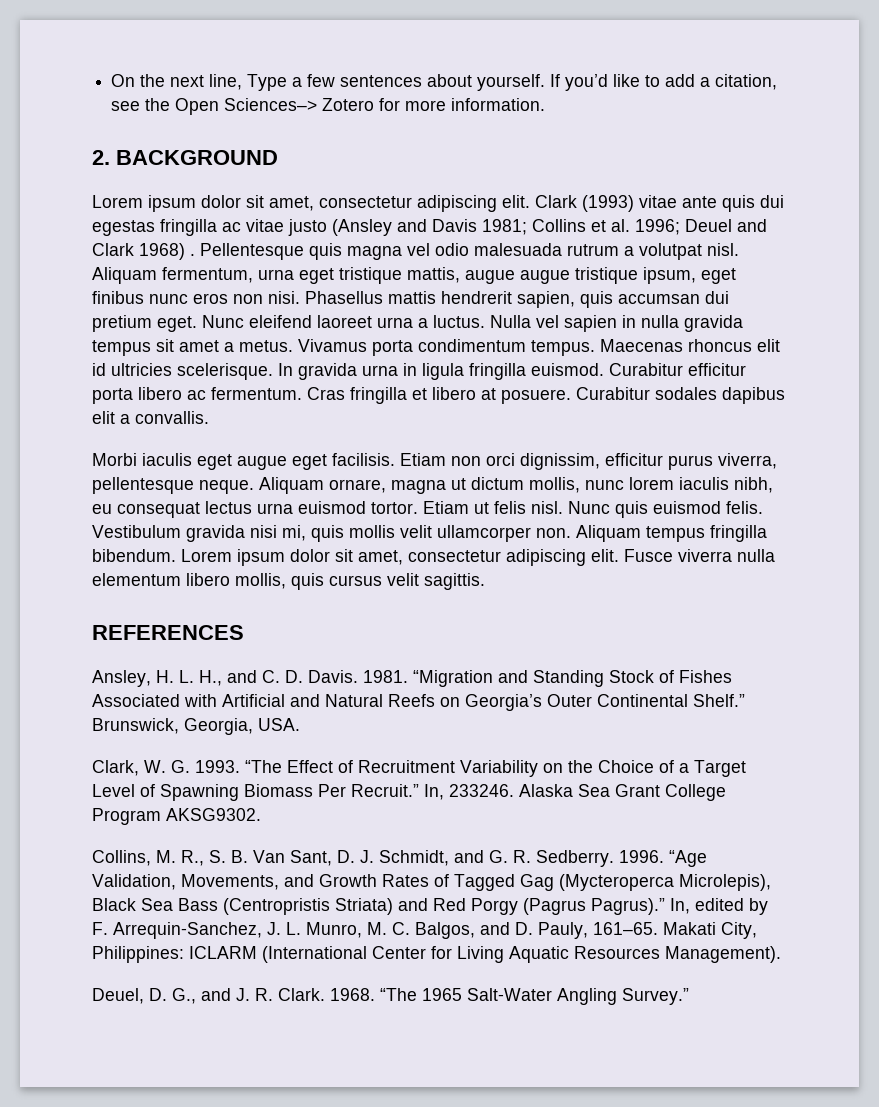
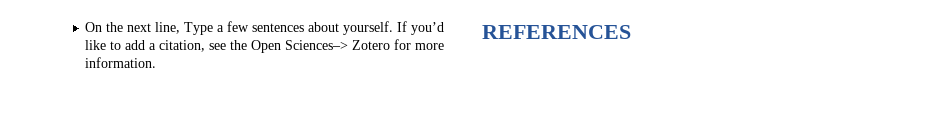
[92,150,278,165] [92,195,784,212] [92,219,767,236] [92,243,739,260] [92,267,736,284] [92,291,729,308] [92,315,743,332] [92,339,780,356] [92,363,746,380] [92,387,785,404] [92,411,209,424] [92,453,777,470] [92,477,773,494] [92,501,763,518] [92,525,767,542] [92,549,775,566] [92,573,485,590] [92,625,244,640] [92,670,732,687] [92,694,745,711] [92,718,300,735] [92,760,746,777] [92,784,726,801] [92,808,261,825] [92,850,707,867] [92,874,771,891] [92,898,768,915] [92,922,757,939] [92,946,781,963] [92,988,689,1005] 2. BACKGROUND // Lorem ipsum dolor sit amet, consectetur adipiscing elit. Clark (1993) vitae ante quis dui egestas fringilla ac vitae justo (Ansley and Davis 1981; Collins et al. 1996; Deuel and Clark 1968) . Pellentesque quis magna vel odio malesuada rutrum a volutpat nisl. Aliquam fermentum, urna eget tristique mattis, augue augue tristique ipsum, eget finibus nunc eros non nisi. Phasellus mattis hendrerit sapien, quis accumsan dui pretium eget. Nunc eleifend laoreet urna a luctus. Nulla vel sapien in nulla gravida tempus sit amet a metus. Vivamus porta condimentum tempus. Maecenas rhoncus elit id ultricies scelerisque. In gravida urna in ligula fringilla euismod. Curabitur efficitur porta libero ac fermentum. Cras fringilla et libero at posuere. Curabitur sodales dapibus elit a convallis. // Morbi iaculis eget augue eget facilisis. Etiam non orci dignissim, efficitur purus viverra, pellentesque neque. Aliquam ornare, magna ut dictum mollis, nunc lorem iaculis nibh, eu consequat lectus urna euismod tortor. Etiam ut felis nisl. Nunc quis euismod felis. Vestibulum gravida nisi mi, quis mollis velit ullamcorper non. Aliquam tempus fringilla bibendum. Lorem ipsum dolor sit amet, consectetur adipiscing elit. Fusce viverra nulla elementum libero mollis, quis cursus velit sagittis. // REFERENCES // Ansley, H. L. H., and C. D. Davis. 1981. “Migration and Standing Stock of Fishes Associated with Artificial and Natural Reefs on Georgia’s Outer Continental Shelf.” Brunswick, Georgia, USA. // Clark, W. G. 1993. “The Effect of Recruitment Variability on the Choice of a Target Level of Spawning Biomass Per Recruit.” In, 233246. Alaska Sea Grant College Program AKSG9302. // Collins, M. R., S. B. Van Sant, D. J. Schmidt, and G. R. Sedberry. 1996. “Age Validation, Movements, and Growth Rates of Tagged Gag (Mycteroperca Microlepis), Black Sea Bass (Centropristis Striata) and Red Porgy (Pagrus Pagrus).” In, edited by F. Arrequin-Sanchez, J. L. Munro, M. C. Balgos, and D. Pauly, 161–65. Makati City, Philippines: ICLARM (International Center for Living Aquatic Resources Management). // Deuel, D. G., and J. R. Clark. 1968. “The 1965 Salt-Water Angling Survey.” -> [482,25,631,39] REFERENCES

